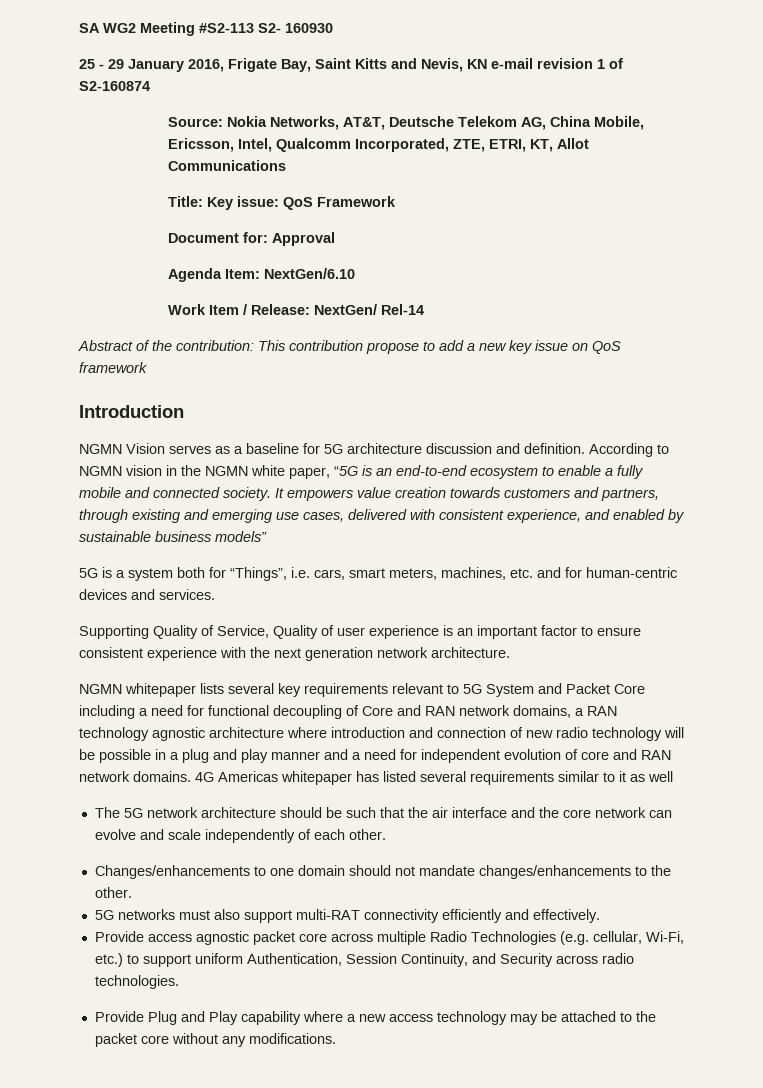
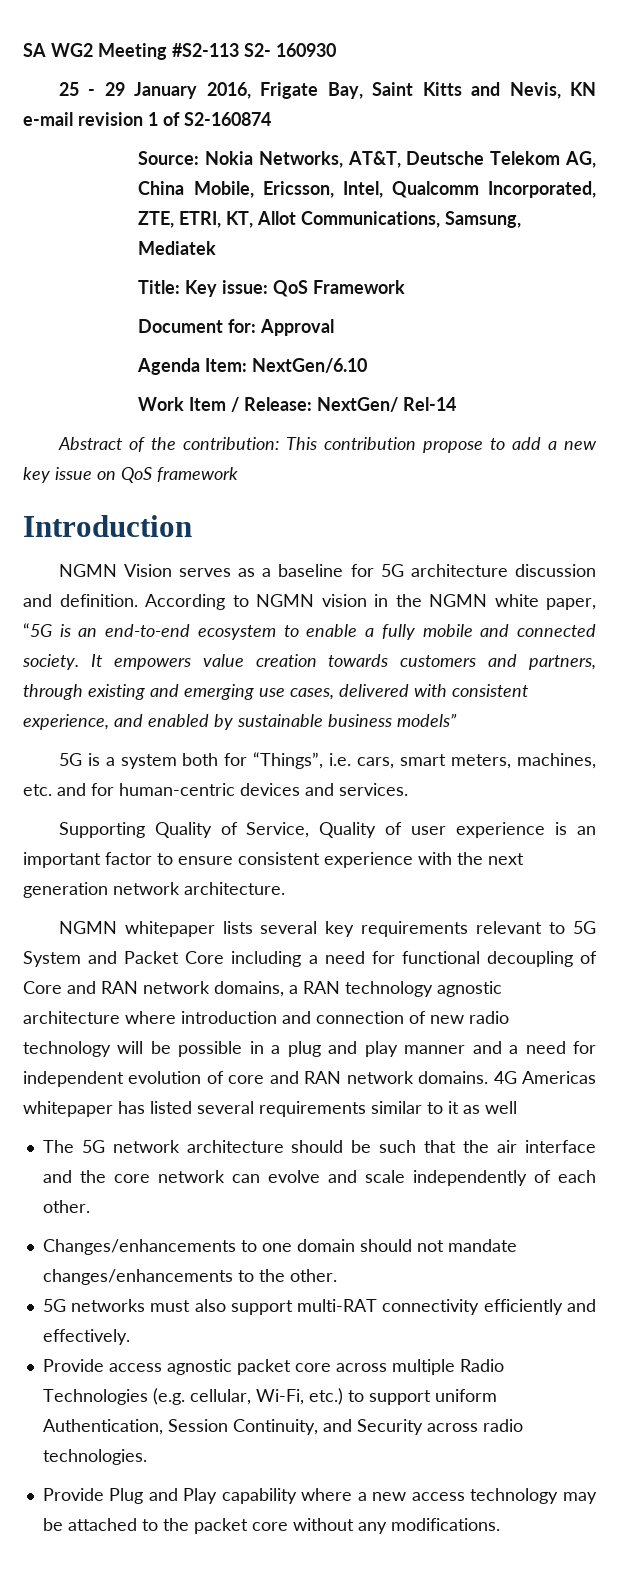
[167,160,286,171] Communications -> [301,211,522,228] [138,241,217,255] Communications, Samsung, Mediatek

